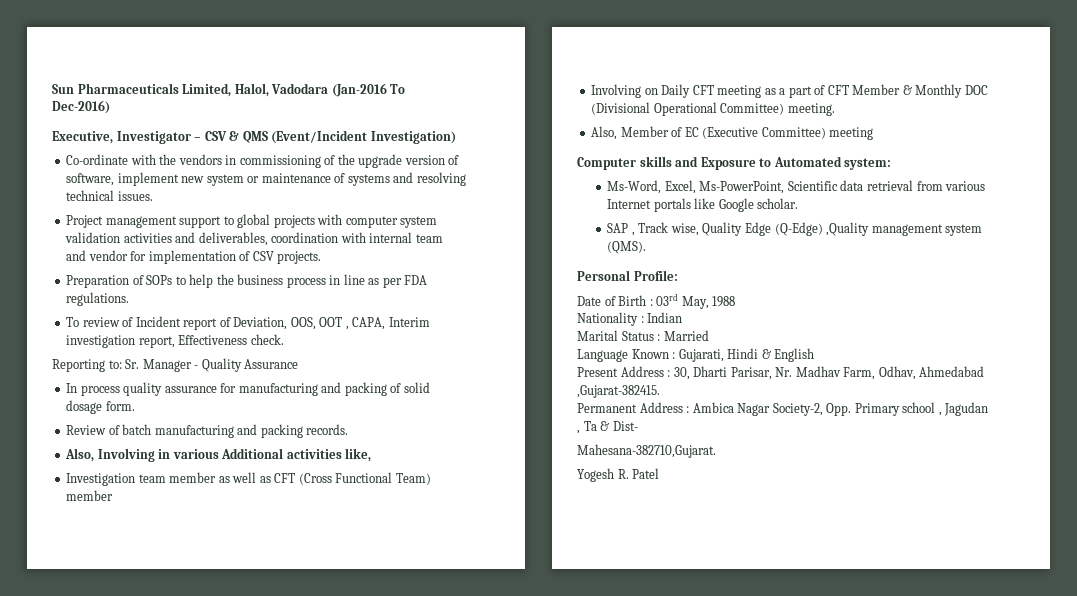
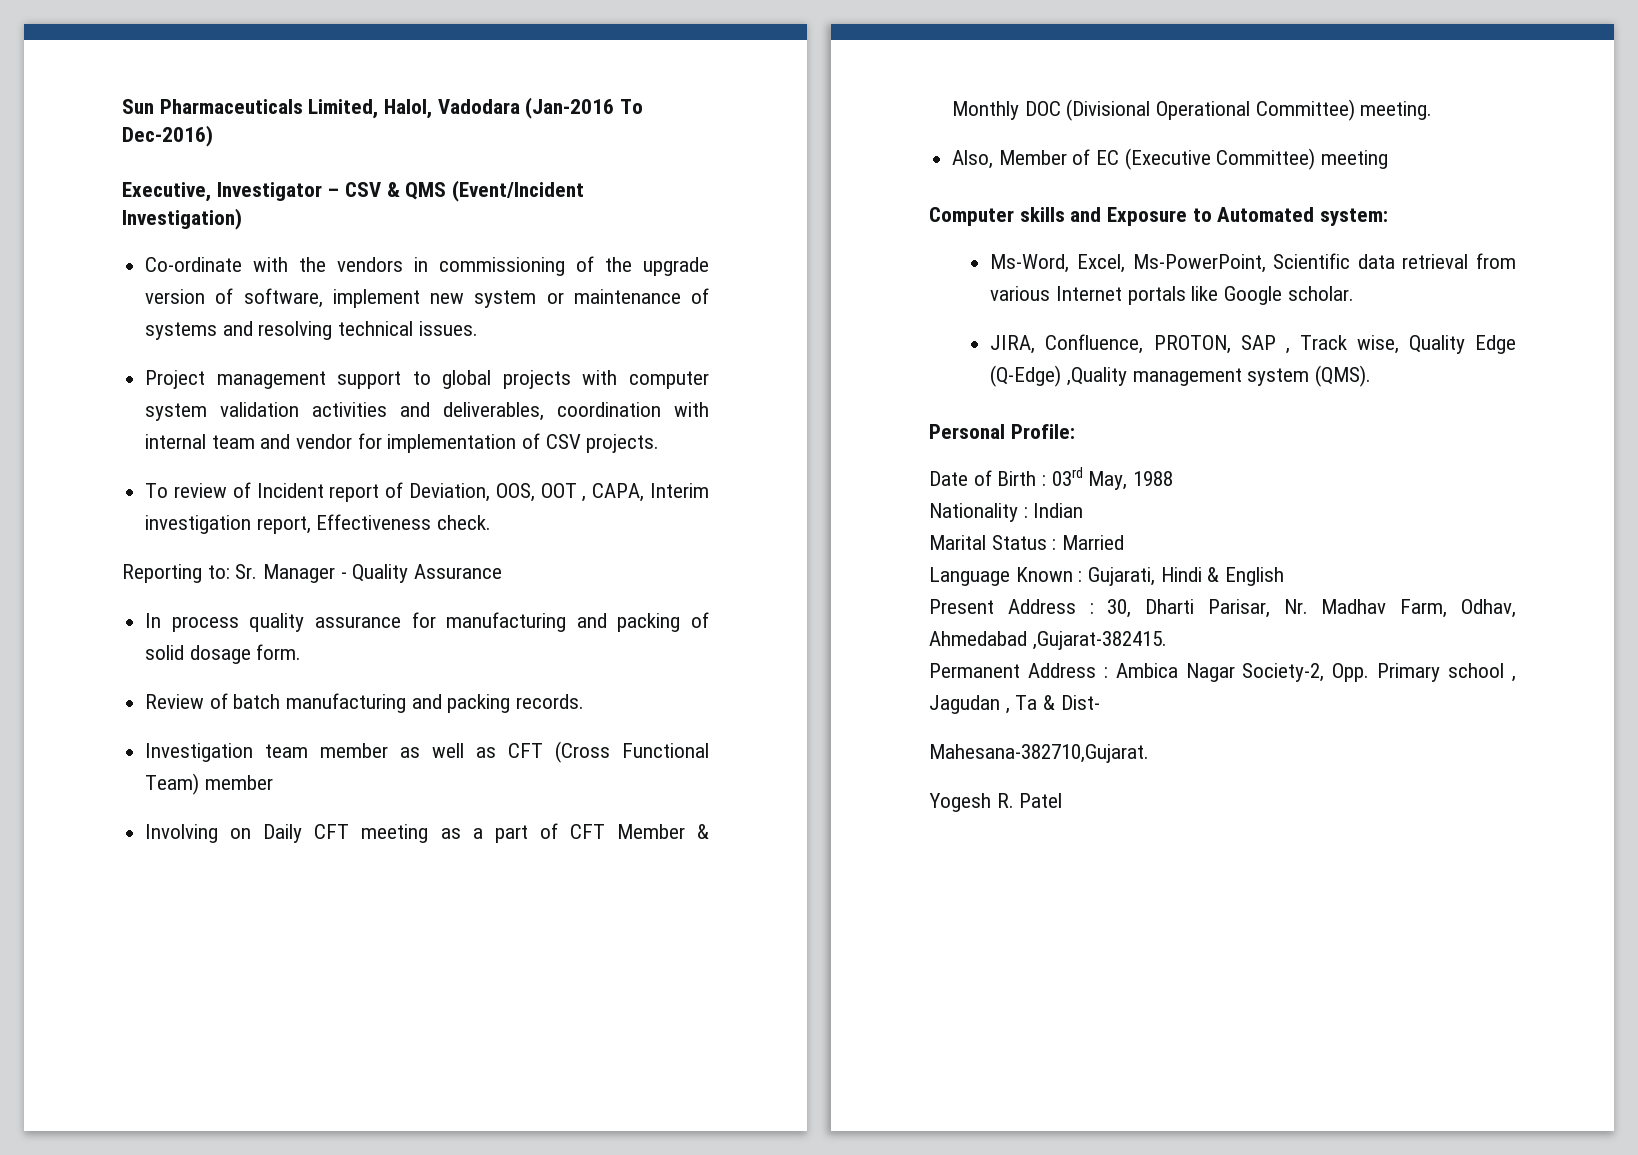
[66,274,428,288] [66,292,130,306] // Preparation of SOPs to help the business process in line as per FDA regulations. -> (660, 443) none
[65,448,372,462] // Also, Involving in various Additional activities like, -> (585, 701) none
(799, 203) none -> [990,334,1231,354] JIRA, Confluence, PROTON,

